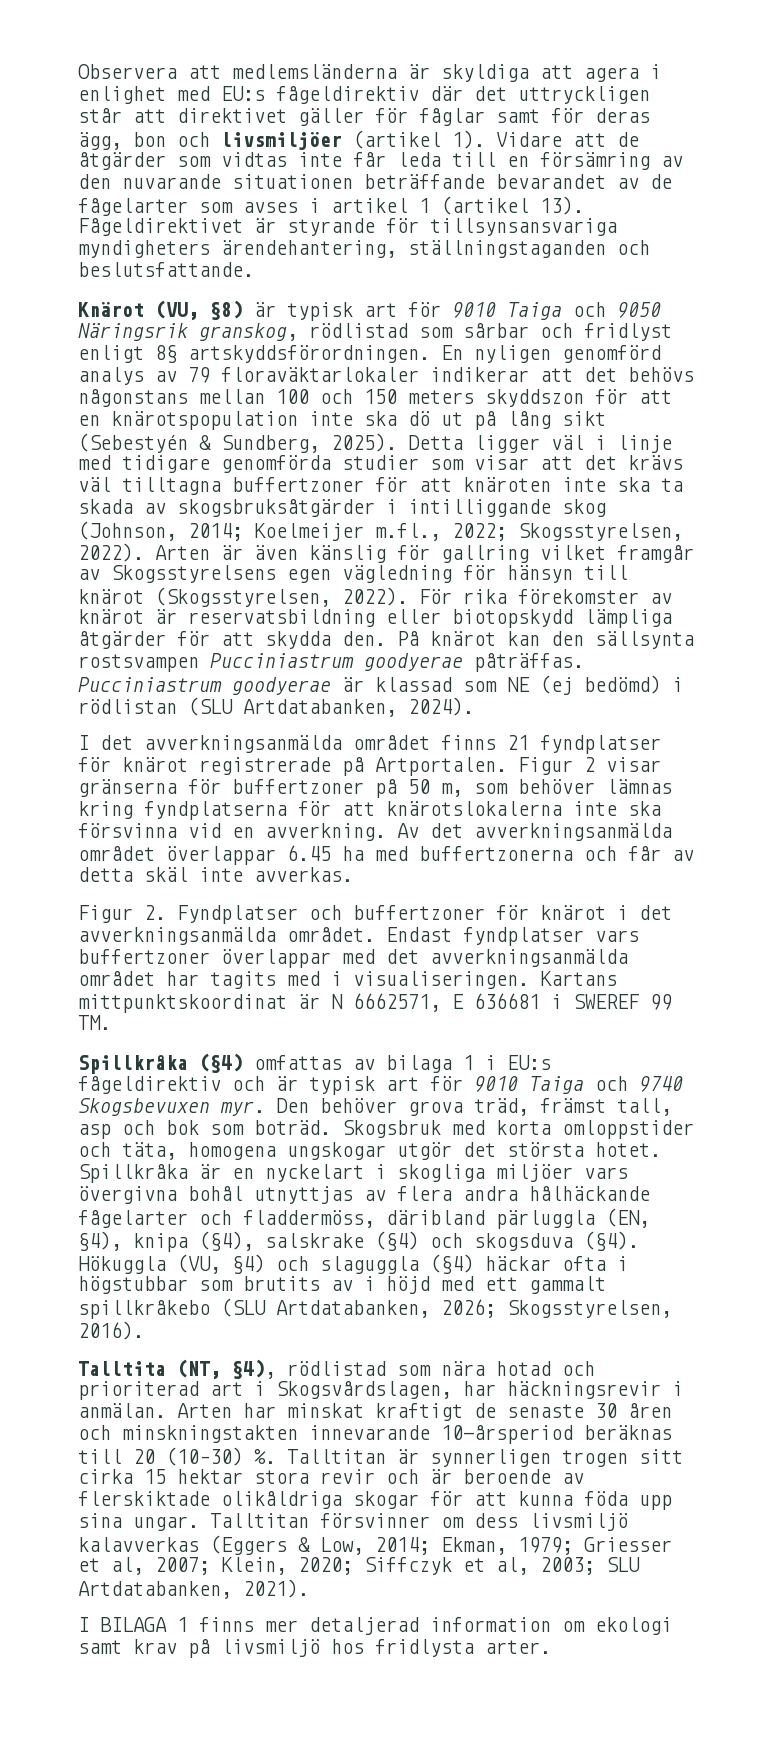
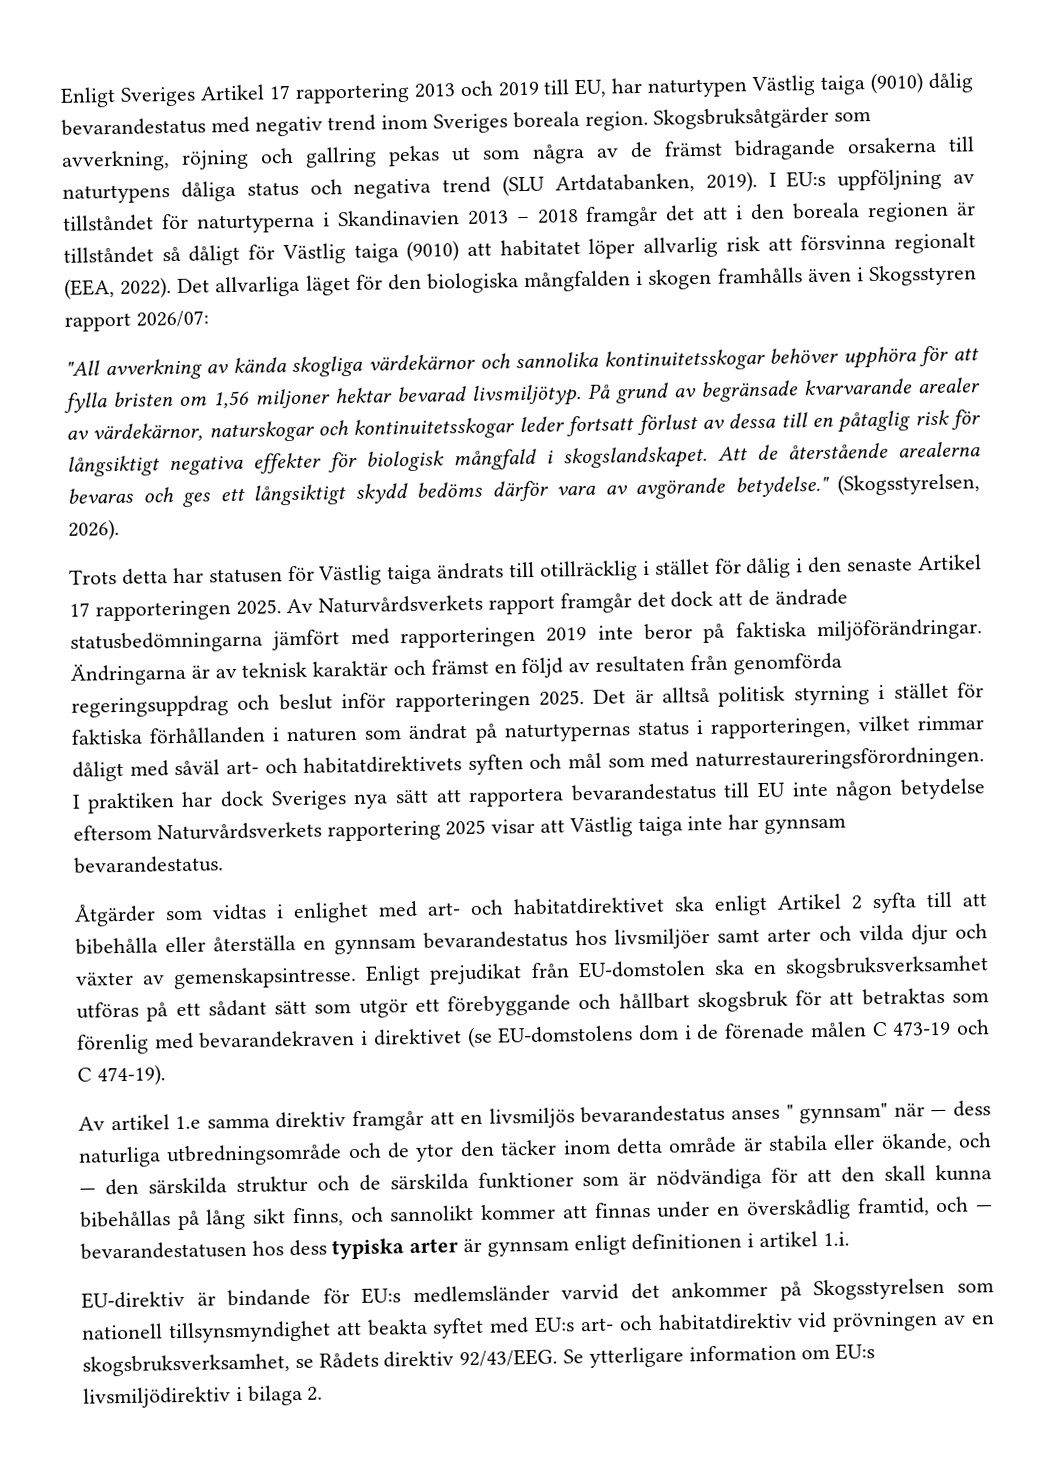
[78,64,661,82] [78,86,650,104] [78,108,650,126] [78,130,639,150] [78,152,683,170] [78,174,672,189] [78,196,584,216] [78,218,617,236] [78,240,650,258] [78,262,254,277] [78,300,661,321] [78,323,672,341] [78,345,661,363] [78,367,694,385] [78,389,672,407] [78,411,606,430] [78,433,672,453] [78,455,683,473] [78,477,683,495] [78,499,606,517] [78,521,683,541] [78,543,694,563] [78,565,628,583] [78,587,672,607] [78,609,672,628] [78,631,694,649] [78,653,584,672] [78,675,683,695] [78,697,474,717] [78,735,661,754] [78,757,661,776] [78,779,672,798] [78,801,661,820] [78,823,672,841] [78,845,694,865] [78,867,353,882] [78,905,672,924] [78,927,639,946] [78,949,628,968] [78,971,617,989] [78,993,672,1013] [78,1015,111,1030] [78,1053,551,1074] [78,1076,683,1095] [78,1098,672,1116] [78,1120,694,1139] [78,1142,661,1160] [78,1164,628,1183] [78,1186,650,1204] [78,1208,650,1229] [78,1231,639,1252] [78,1254,628,1274] [78,1276,606,1294] [78,1298,672,1319] [78,1321,144,1340] [78,1359,595,1379] [78,1381,683,1400] [78,1403,672,1421] [78,1425,672,1444] [78,1447,683,1467] [78,1469,584,1484] [78,1491,672,1510] [78,1513,628,1531] [78,1535,672,1555] [78,1557,640,1575] [78,1579,309,1599] [78,1617,672,1635] [78,1639,551,1658] Observera att medlemsländerna är skyldiga att agera i enlighet med EU:s fågeldirektiv där det uttryckligen står att direktivet gäller för fåglar samt för deras ägg, bon och livsmiljöer (artikel 1). Vidare att de åtgärder som vidtas inte får leda till en försämring av den nuvarande situationen beträffande bevarandet av de fågelarter som avses i artikel 1 (artikel 13). Fågeldirektivet är styrande för tillsynsansvariga myndigheters ärendehantering, ställningstaganden och beslutsfattande. // Knärot (VU, §8) är typisk art för 9010 Taiga och 9050 Näringsrik granskog, rödlistad som sårbar och fridlyst enligt 8§ artskyddsförordningen. En nyligen genomförd analys av 79 floraväktarlokaler indikerar att det behövs någonstans mellan 100 och 150 meters skyddszon för att en knärotspopulation inte ska dö ut på lång sikt (Sebestyén & Sundberg, 2025). Detta ligger väl i linje med tidigare genomförda studier som visar att det krävs väl tilltagna buffertzoner för att knäroten inte ska ta skada av skogsbruksåtgärder i intilliggande skog (Johnson, 2014; Koelmeijer m.fl., 2022; Skogsstyrelsen, 2022). Arten är även känslig för gallring vilket framgår av Skogsstyrelsens egen vägledning för hänsyn till knärot (Skogsstyrelsen, 2022). För rika förekomster av knärot är reservatsbildning eller biotopskydd lämpliga åtgärder för att skydda den. På knärot kan den sällsynta rostsvampen Pucciniastrum goodyerae påträffas. Pucciniastrum goodyerae är klassad som NE (ej bedömd) i rödlistan (SLU Artdatabanken, 2024). // I det avverkningsanmälda området finns 21 fyndplatser för knärot registrerade på Artportalen. Figur 2 visar gränserna för buffertzoner på 50 m, som behöver lämnas kring fyndplatserna för att knärotslokalerna inte ska försvinna vid en avverkning. Av det avverkningsanmälda området överlappar 6.45 ha med buffertzonerna och får av detta skäl inte avverkas. // Figur 2. Fyndplatser och buffertzoner för knärot i det avverkningsanmälda området. Endast fyndplatser vars buffertzoner överlappar med det avverkningsanmälda området har tagits med i visualiseringen. Kartans mittpunktskoordinat är N 6662571, E 636681 i SWEREF 99 TM. // Spillkråka (§4) omfattas av bilaga 1 i EU:s fågeldirektiv och är typisk art för 9010 Taiga och 9740 Skogsbevuxen myr. Den behöver grova träd, främst tall, asp och bok som boträd. Skogsbruk med korta omloppstider och täta, homogena ungskogar utgör det största hotet. Spillkråka är en nyckelart i skogliga miljöer vars övergivna bohål utnyttjas av flera andra hålhäckande fågelarter och fladdermöss, däribland pärluggla (EN, §4), knipa (§4), salskrake (§4) och skogsduva (§4). Hökuggla (VU, §4) och slaguggla (§4) häckar ofta i högstubbar som brutits av i höjd med ett gammalt spillkråkebo (SLU Artdatabanken, 2026; Skogsstyrelsen, 2016). // Talltita (NT, §4), rödlistad som nära hotad och prioriterad art i Skogsvårdslagen, har häckningsrevir i anmälan. Arten har minskat kraftigt de senaste 30 åren och minskningstakten innevarande 10-årsperiod beräknas till 20 (10–30) %. Talltitan är synnerligen trogen sitt cirka 15 hektar stora revir och är beroende av flerskiktade olikåldriga skogar för att kunna föda upp sina ungar. Talltitan försvinner om dess livsmiljö kalavverkas (Eggers & Low, 2014; Ekman, 1979; Griesser et al, 2007; Klein, 2020; Siffczyk et al, 2003; SLU Artdatabanken, 2021). // I BILAGA 1 finns mer detaljerad information om ekologi samt krav på livsmiljö hos fridlysta arter. -> [60,72,974,108] [61,106,872,137] [61,136,976,172] [62,168,976,204] [63,201,976,234] [63,232,976,266] [64,264,977,300] [64,310,209,332] [65,345,980,381] [64,377,981,413] [66,409,982,443] [67,441,981,477] [67,472,980,507] [68,518,120,541] [69,554,982,586] [69,588,848,622] [70,618,984,654] [70,652,842,686] [71,682,984,718] [71,715,985,745] [72,746,985,782] [72,778,986,814] [73,814,847,842] [73,855,224,874] [74,891,987,927] [75,923,989,955] [75,955,989,990] [76,987,989,1022] [77,1019,990,1055] [77,1064,166,1087] [78,1100,992,1132] [78,1132,993,1168] [79,1164,992,1196] [80,1196,994,1231] [80,1231,850,1260] [81,1277,994,1309] [81,1311,995,1344] [82,1343,876,1377] [83,1384,324,1409] Enligt Sveriges Artikel 17 rapportering 2013 och 2019 till EU, har naturtypen Västlig taiga (9010) dålig bevarandestatus med negativ trend inom Sveriges boreala region. Skogsbruksåtgärder som avverkning, röjning och gallring pekas ut som några av de främst bidragande orsakerna till naturtypens dåliga status och negativa trend (SLU Artdatabanken, 2019). I EU:s uppföljning av tillståndet för naturtyperna i Skandinavien 2013 – 2018 framgår det att i den boreala regionen är tillståndet så dåligt för Västlig taiga (9010) att habitatet löper allvarlig risk att försvinna regionalt (EEA, 2022). Det allvarliga läget för den biologiska mångfalden i skogen framhålls även i Skogsstyren rapport 2026/07: // "All avverkning av kända skogliga värdekärnor och sannolika kontinuitetsskogar behöver upphöra för att fylla bristen om 1,56 miljoner hektar bevarad livsmiljötyp. På grund av begränsade kvarvarande arealer av värdekärnor, naturskogar och kontinuitetsskogar leder fortsatt förlust av dessa till en påtaglig risk för långsiktigt negativa effekter för biologisk mångfald i skogslandskapet. Att de återstående arealerna bevaras och ges ett långsiktigt skydd bedöms därför vara av avgörande betydelse." (Skogsstyrelsen, 2026). // Trots detta har statusen för Västlig taiga ändrats till otillräcklig i stället för dålig i den senaste Artikel 17 rapporteringen 2025. Av Naturvårdsverkets rapport framgår det dock att de ändrade statusbedömningarna jämfört med rapporteringen 2019 inte beror på faktiska miljöförändringar. Ändringarna är av teknisk karaktär och främst en följd av resultaten från genomförda regeringsuppdrag och beslut inför rapporteringen 2025. Det är alltså politisk styrning i stället för faktiska förhållanden i naturen som ändrat på naturtypernas status i rapporteringen, vilket rimmar dåligt med såväl art- och habitatdirektivets syften och mål som med naturrestaureringsförordningen. I praktiken har dock Sveriges nya sätt att rapportera bevarandestatus till EU inte någon betydelse eftersom Naturvårdsverkets rapportering 2025 visar att Västlig taiga inte har gynnsam bevarandestatus. // Åtgärder som vidtas i enlighet med art- och habitatdirektivet ska enligt Artikel 2 syfta till att bibehålla eller återställa en gynnsam bevarandestatus hos livsmiljöer samt arter och vilda djur och växter av gemenskapsintresse. Enligt prejudikat från EU-domstolen ska en skogsbruksverksamhet utföras på ett sådant sätt som utgör ett förebyggande och hållbart skogsbruk för att betraktas som förenlig med bevarandekraven i direktivet (se EU-domstolens dom i de förenade målen C 473-19 och C 474-19). // Av artikel 1.e samma direktiv framgår att en livsmiljös bevarandestatus anses " gynnsam" när — dess naturliga utbredningsområde och de ytor den täcker inom detta område är stabila eller ökande, och — den särskilda struktur och de särskilda funktioner som är nödvändiga för att den skall kunna bibehållas på lång sikt finns, och sannolikt kommer att finnas under en överskådlig framtid, och — bevarandestatusen hos dess typiska arter är gynnsam enligt definitionen i artikel 1.i. // EU-direktiv är bindande för EU:s medlemsländer varvid det ankommer på Skogsstyrelsen som nationell tillsynsmyndighet att beakta syftet med EU:s art- och habitatdirektiv vid prövningen av en skogsbruksverksamhet, se Rådets direktiv 92/43/EEG. Se ytterligare information om EU:s livsmiljödirektiv i bilaga 2.

